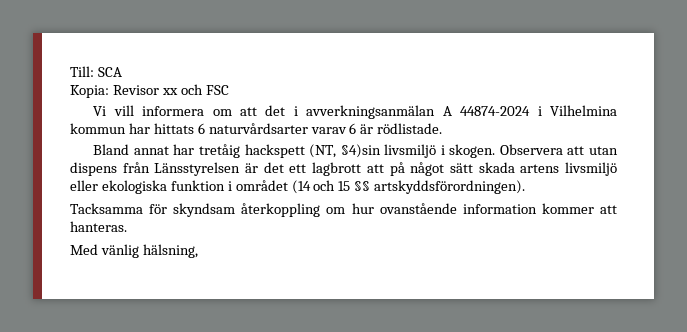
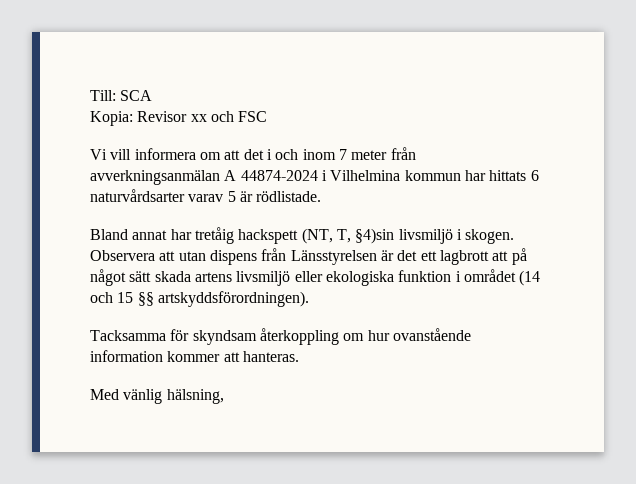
(298, 111) none -> [275,147,416,160] och inom 7 meter från
[349,123,357,134] 6 -> [227,191,236,202] 5
(337, 151) none -> [336,229,351,243] T,

